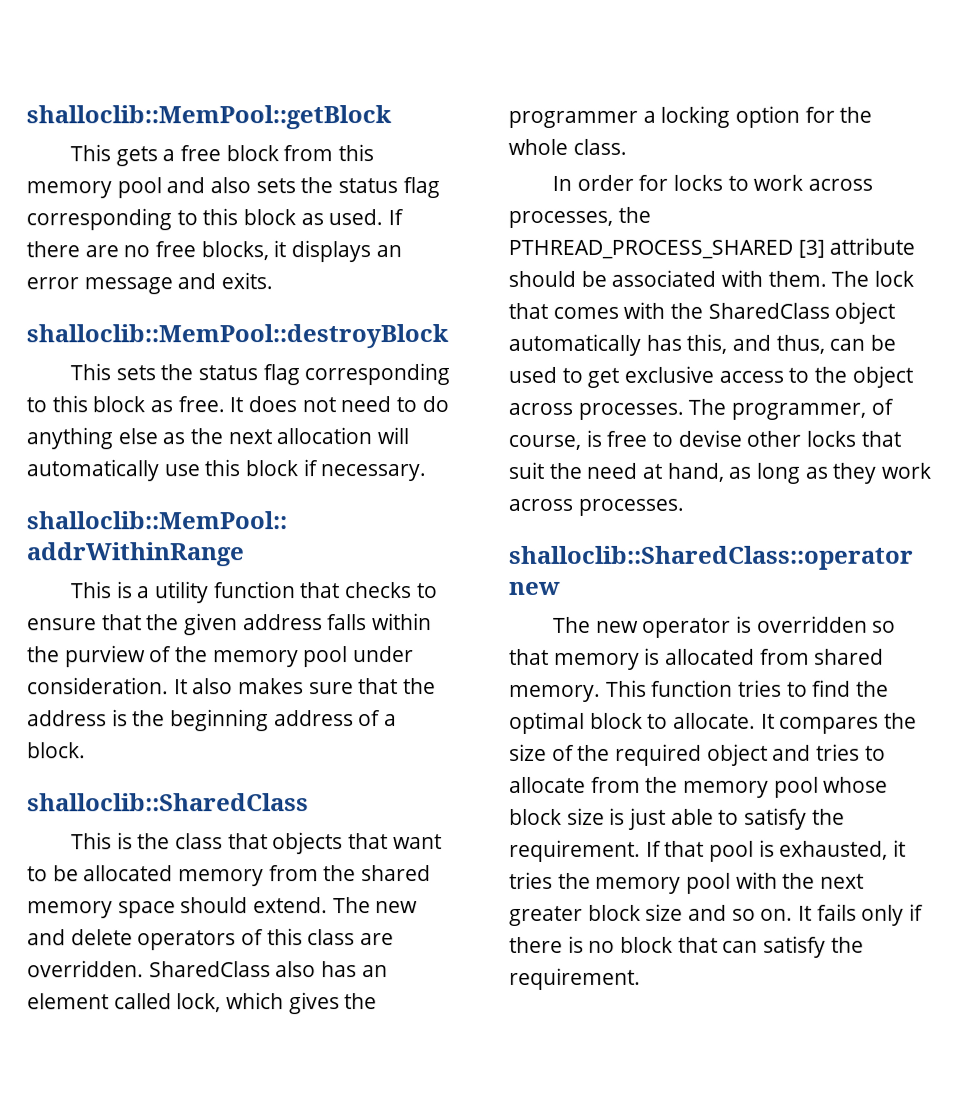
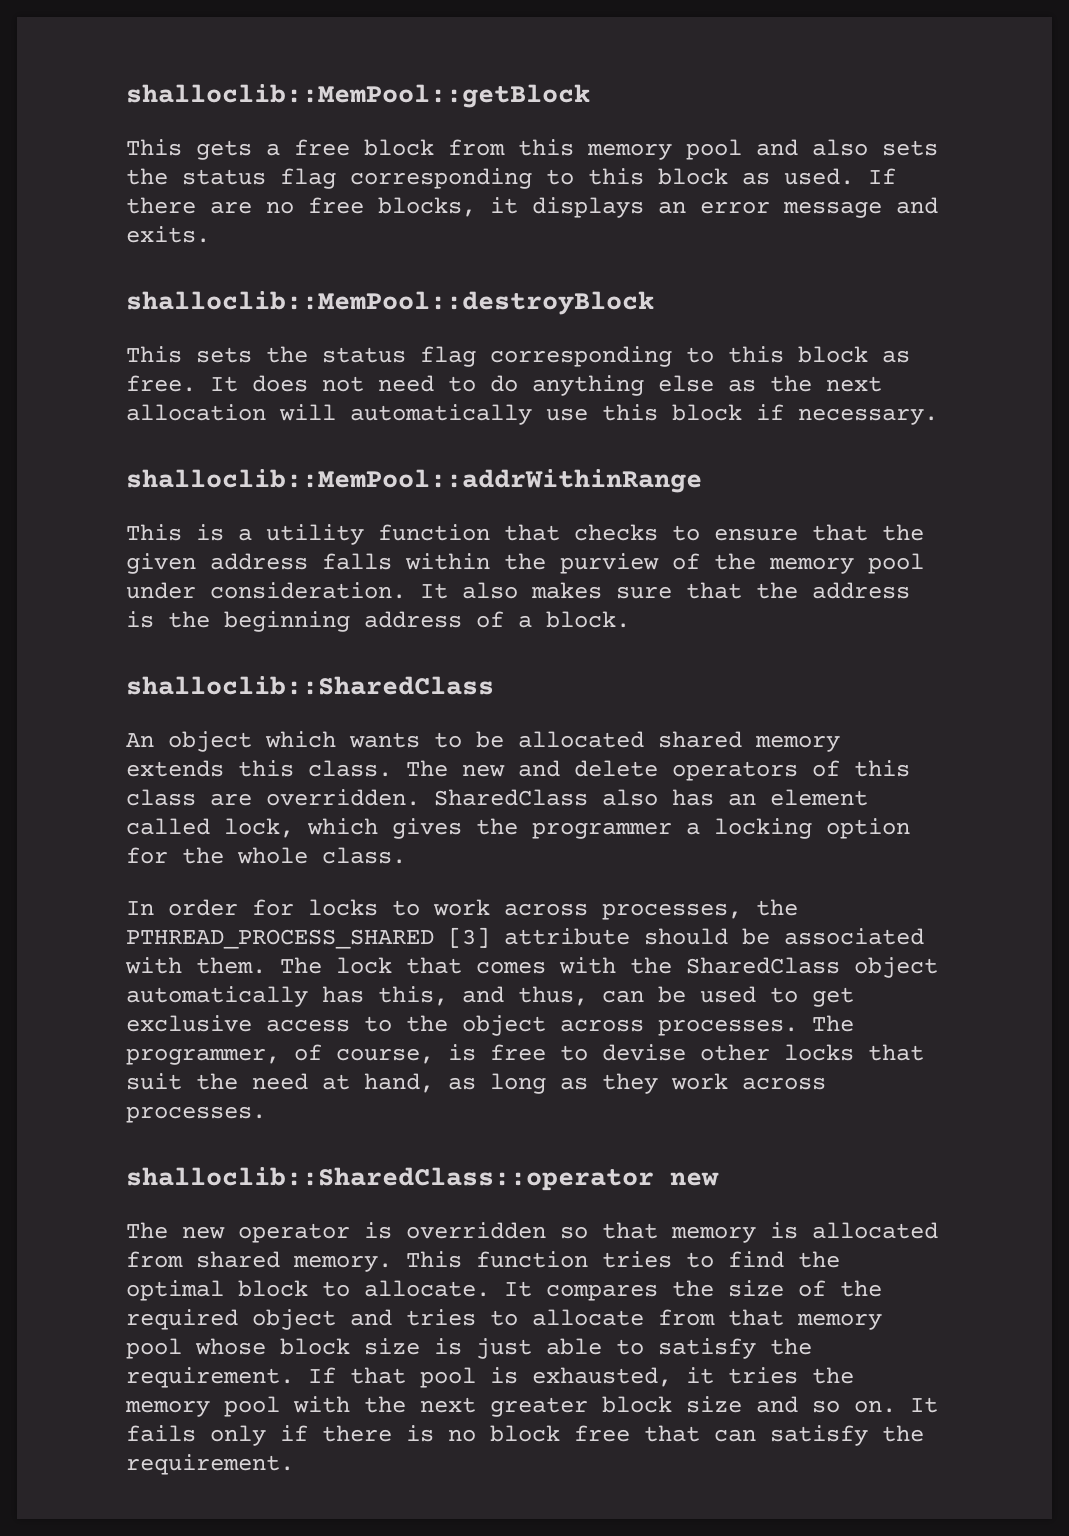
[70,832,442,855] [27,865,432,887] [27,897,329,919] This is the class that objects that want to be allocated memory from the shared memory space should extend. -> [126,731,840,752] [126,760,392,777] An object which wants to be allocated shared memory extends this class.
[645,776,679,793] the -> [728,1309,784,1326] that
(674, 944) none -> [574,1425,630,1442] free

